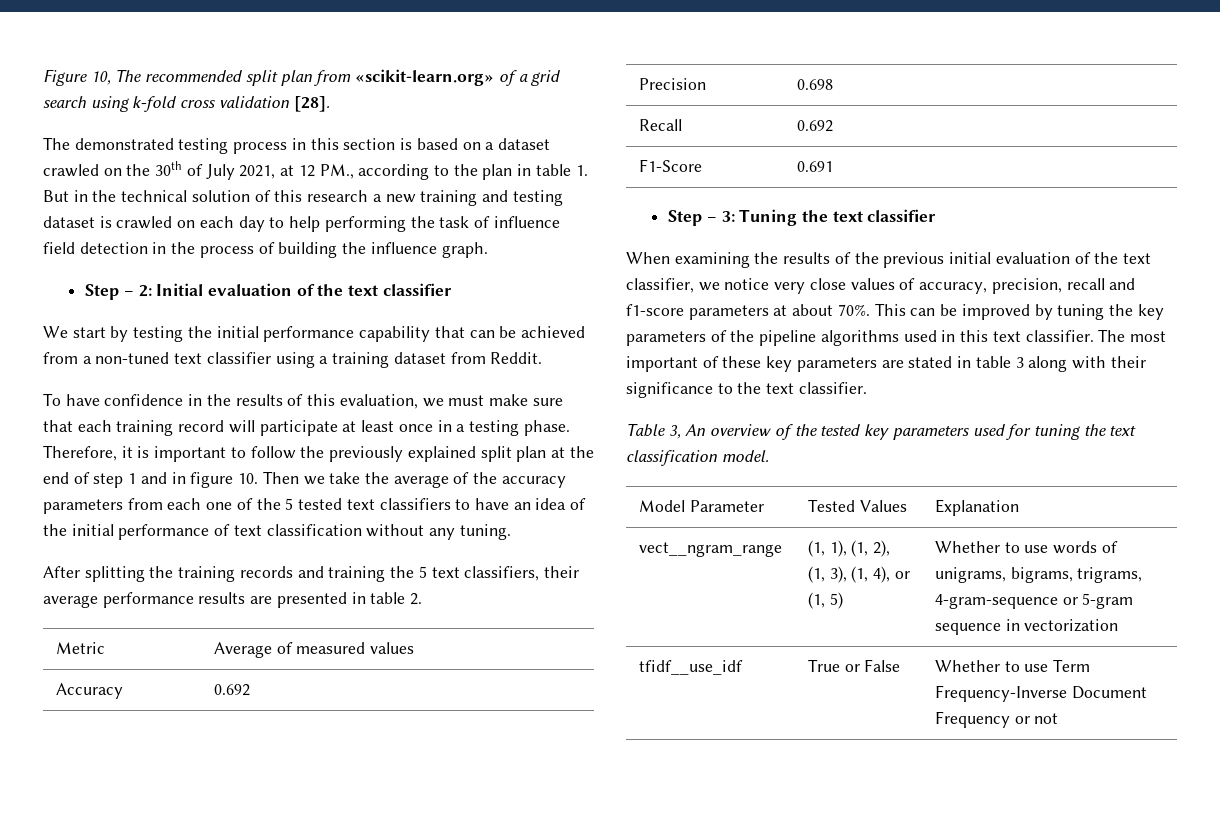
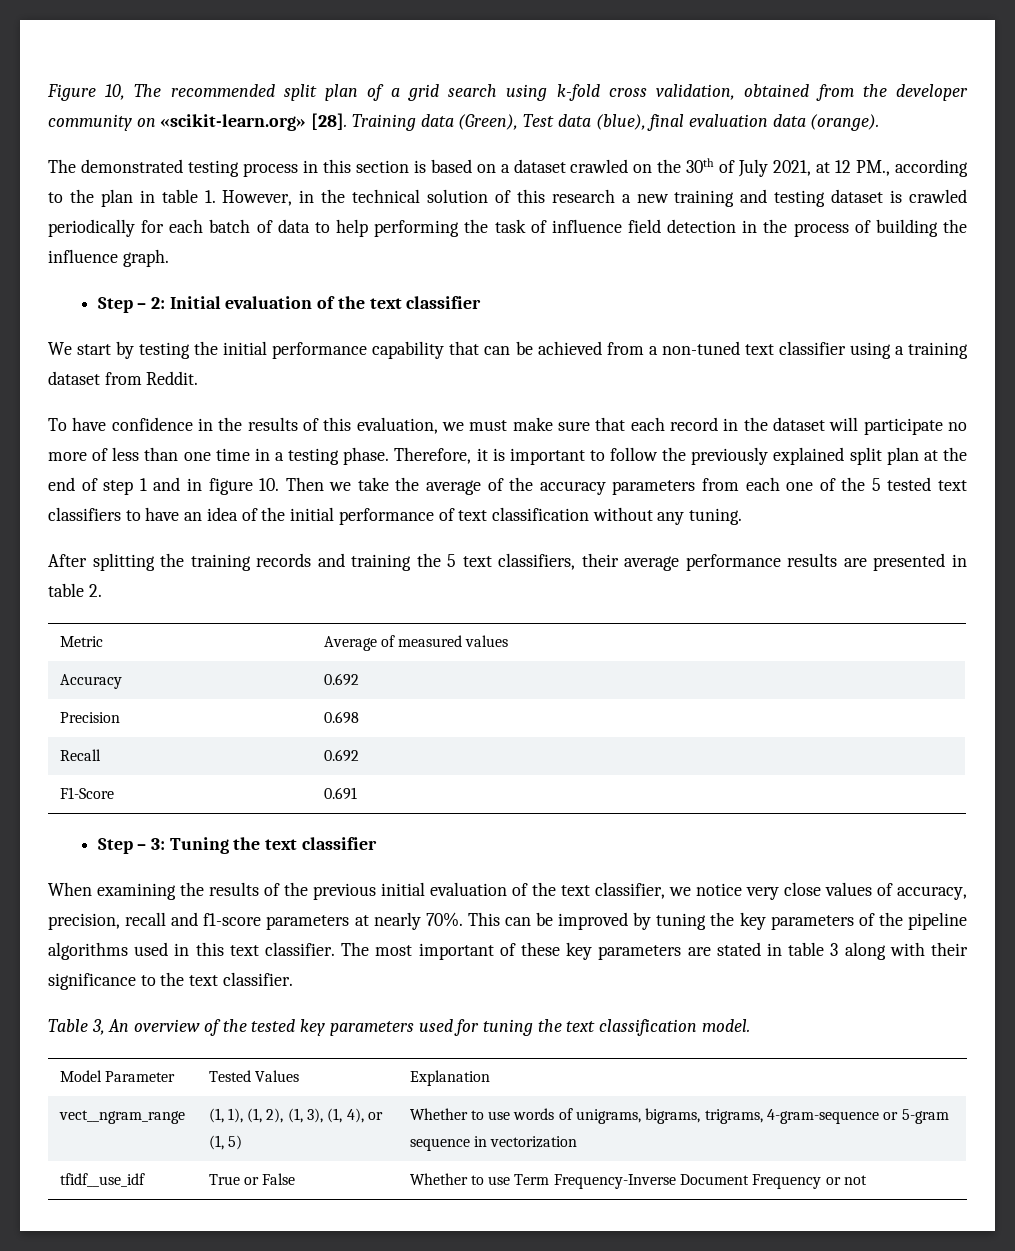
[314,69,495,86] from «scikit-learn.org» -> (359, 92) none
[218,96,330,112] validation [28]. -> [656,84,969,101] [48,113,880,131] validation, obtained from the developer community on «scikit-learn.org» [28]. Training data (Green), Test data (blue), final evaluation data (orange).
[43,190,69,202] But -> [222,190,293,206] However,
[177,216,265,232] on each day -> [48,219,310,237] periodically for each batch of data
[116,420,433,436] training record will participate at least once -> [670,417,968,435] [48,447,250,461] record in the dataset will participate no more of less than one time
[792,304,834,316] about -> [373,912,421,930] nearly

